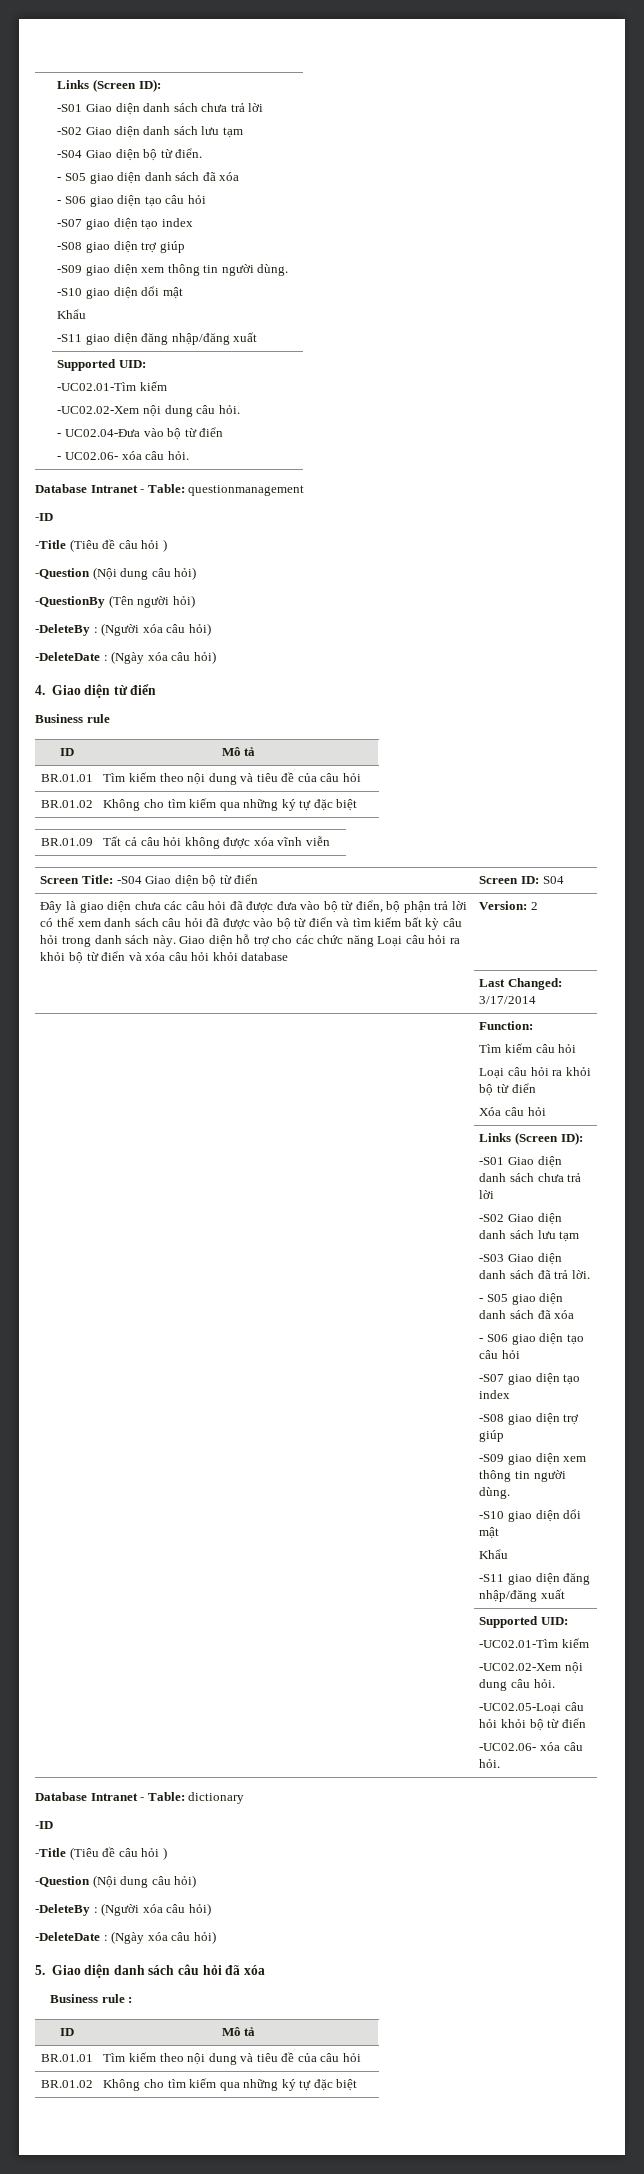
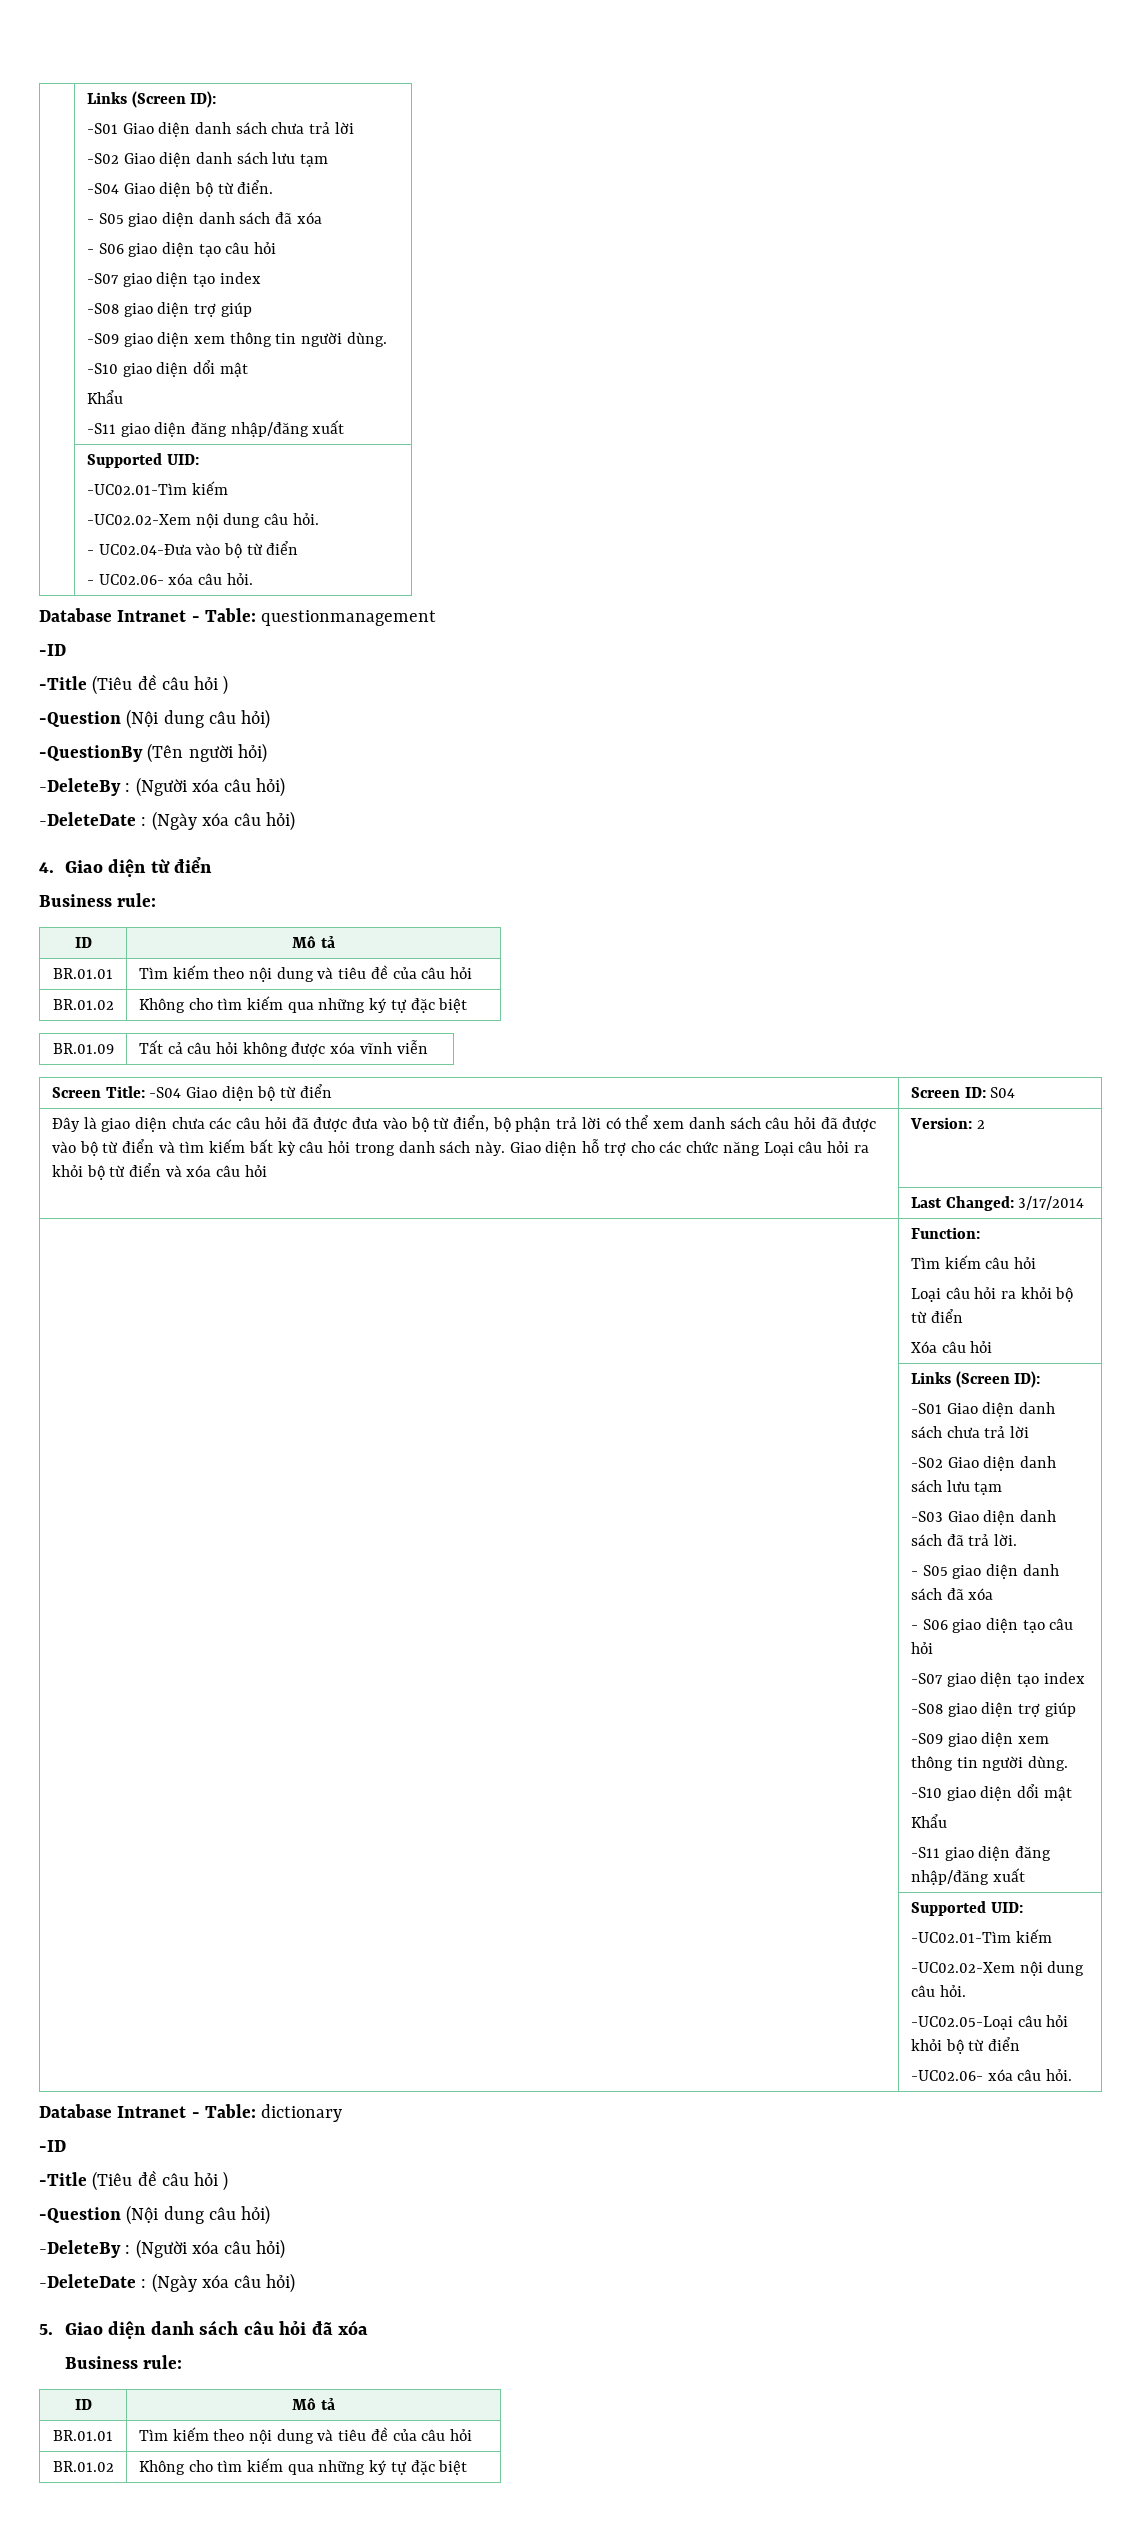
[86,714,110,723] rule -> [117,893,157,907] rule:
[212,952,289,961] khỏi database -> (267, 1171) none
[101,1994,133,2003] rule : -> [142,2355,182,2369] rule:

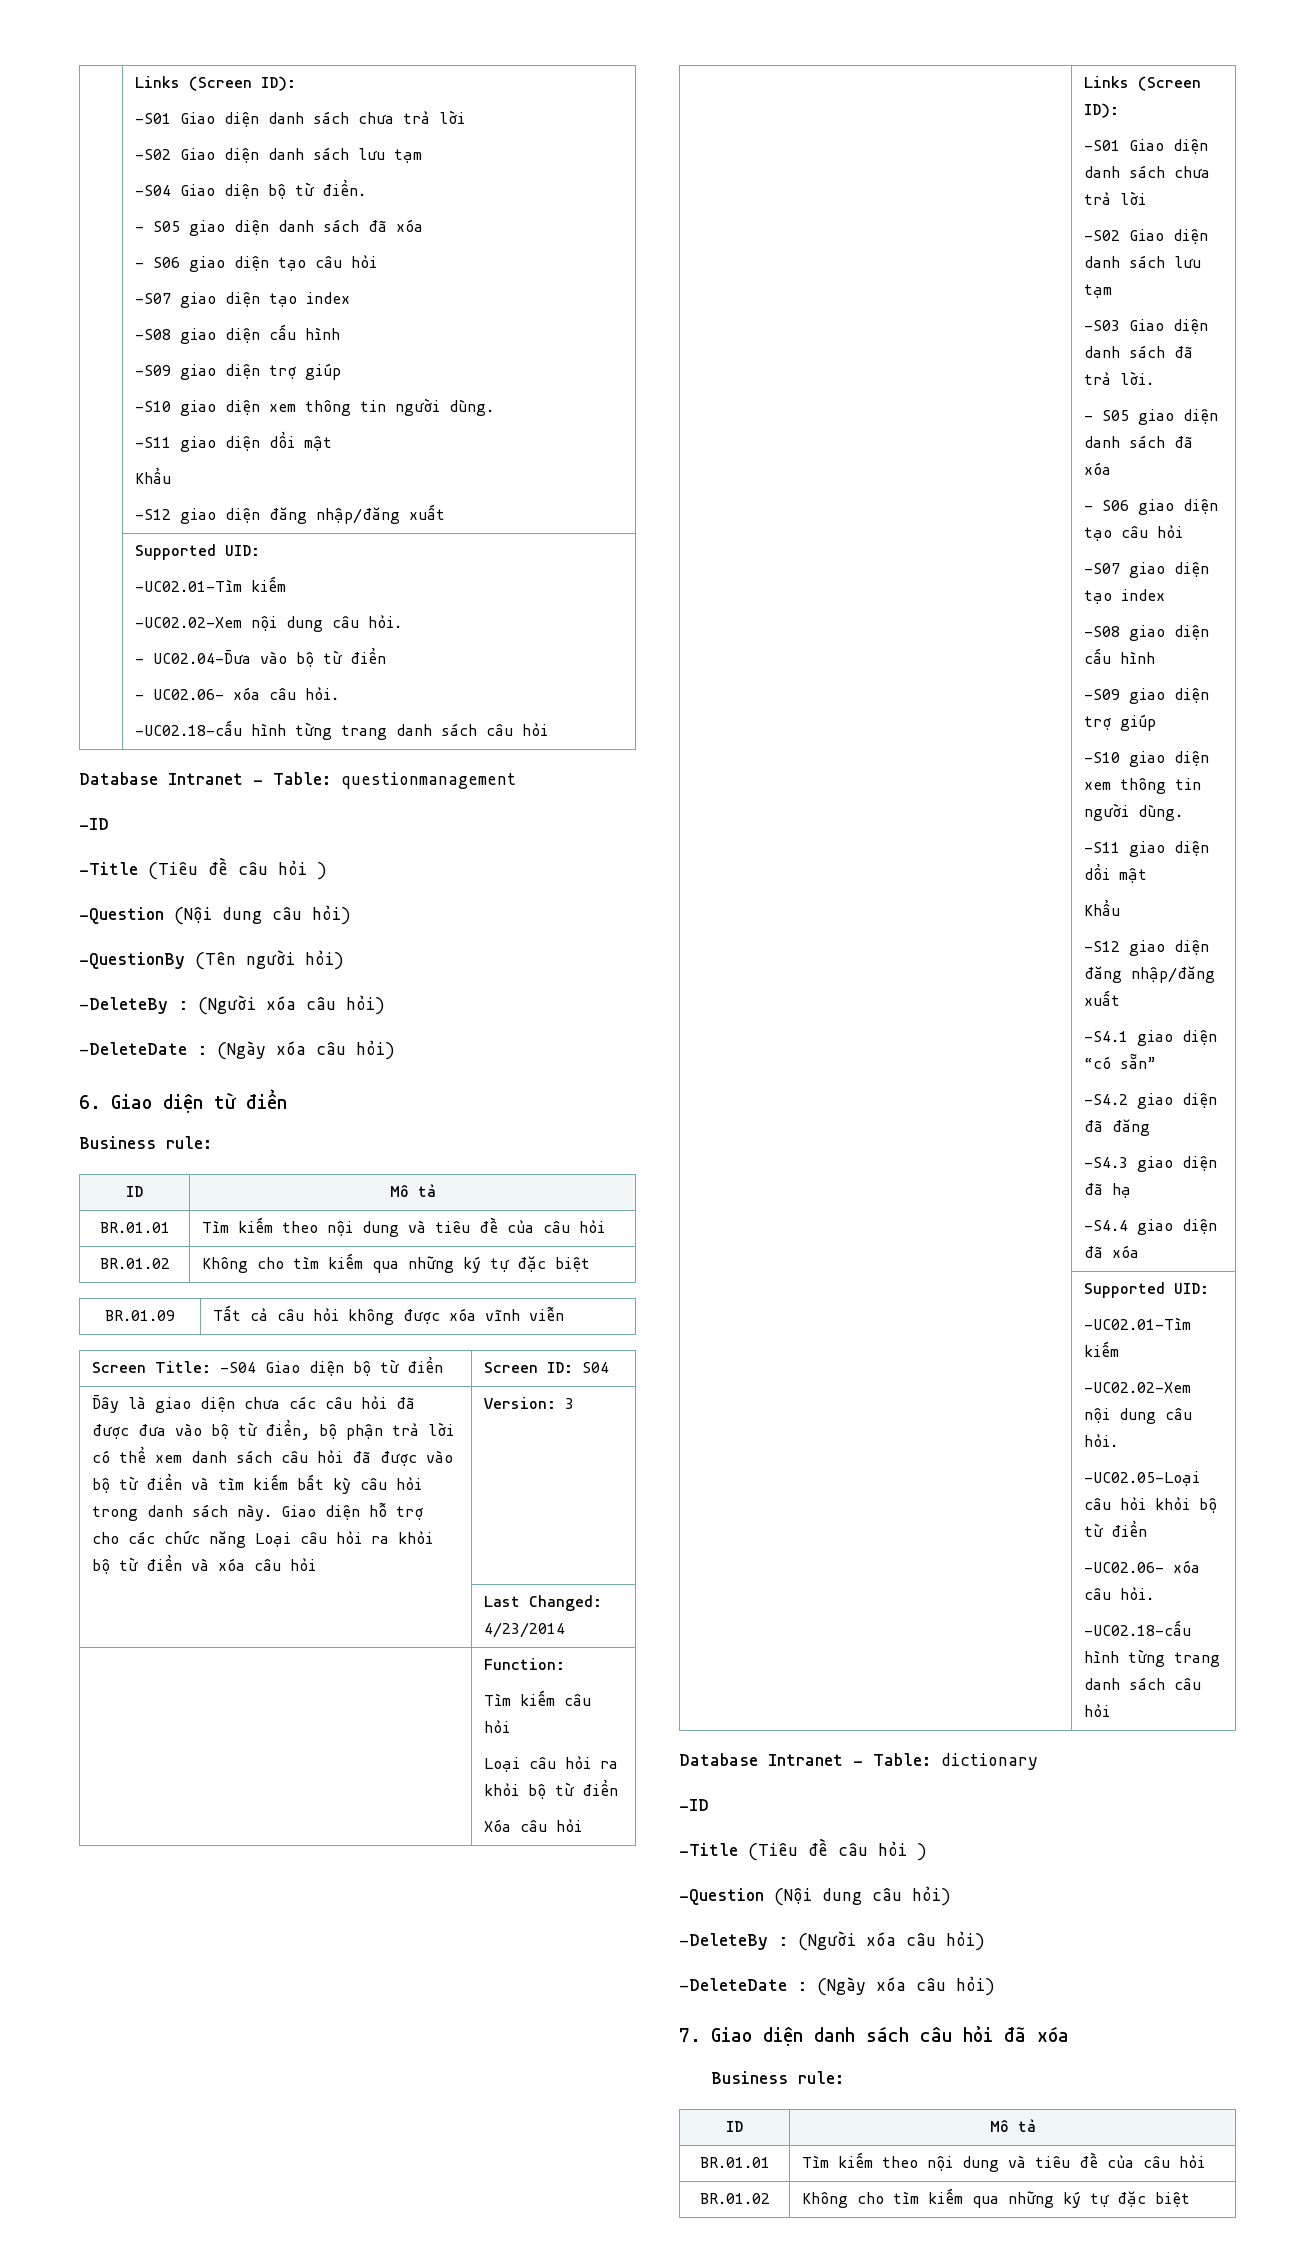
[194,302,252,317] [86,332,387,347] [86,360,248,377] [86,390,123,404] [86,423,116,434] trợ giúp // -S09 giao diện xem thông tin người dùng. // -S10 giao diện dổi mật // Khẩu // -S11 -> [269,324,341,340] [135,363,342,380] [135,398,495,416] [135,431,333,452] [135,467,172,484] [135,509,172,520] cấu hình // -S09 giao diện trợ giúp // -S10 giao diện xem thông tin người dùng. // -S11 giao diện dổi mật // Khẩu // -S12
(253, 579) none -> [135,720,549,740] // -UC02.18-cấu hình từng trang danh sách câu hỏi
[39,862,54,873] 4. -> [79,1095,101,1109] 6.
[976,1120,985,1129] 2 -> [565,1398,575,1409] 3
[1018,1196,1085,1210] 3/17/2014 -> [484,1622,566,1638] 4/23/2014
[1018,1702,1076,1717] [910,1732,1050,1747] [910,1756,1069,1771] [910,1784,1072,1801] [910,1814,947,1828] [910,1846,1052,1861] [910,1868,1025,1885] trợ giúp // -S09 giao diện xem thông tin người dùng. // -S10 giao diện dổi mật // Khẩu // -S11 giao diện đăng nhập/đăng xuất -> [1084,648,1156,664] [1084,688,1210,704] [1084,714,1157,731] [1084,751,1210,767] [1084,778,1202,794] [1084,803,1184,821] [1084,841,1210,857] [1084,863,1148,883] [1084,899,1121,916] [1084,940,1210,956] [1084,966,1216,983] [1084,990,1121,1006] [1084,1030,1218,1046] [1084,1053,1157,1069] [1084,1093,1218,1109] [1084,1119,1151,1136] [1084,1156,1218,1172] [1084,1183,1132,1198] [1084,1219,1218,1235] [1084,1245,1140,1258] cấu hình // -S09 giao diện trợ giúp // -S10 giao diện xem thông tin người dùng. // -S11 giao diện dổi mật // Khẩu // -S12 giao diện đăng nhập/đăng xuất // -S4.1 giao diện “có sẵn” // -S4.2 giao diện đã đăng // -S4.3 giao diện đã hạ // -S4.4 giao diện đã xóa
(1073, 2075) none -> [1084,1620,1192,1636] [1084,1649,1221,1667] [1084,1677,1202,1690] [1084,1704,1111,1717] // -UC02.18-cấu hình từng trang danh sách câu hỏi
[39,2324,53,2335] 5. -> [679,2028,701,2042] 7.

